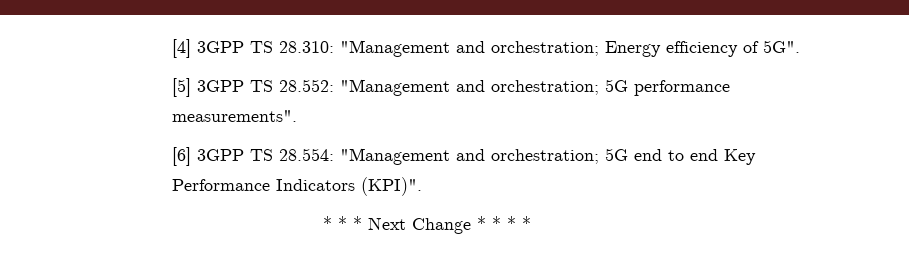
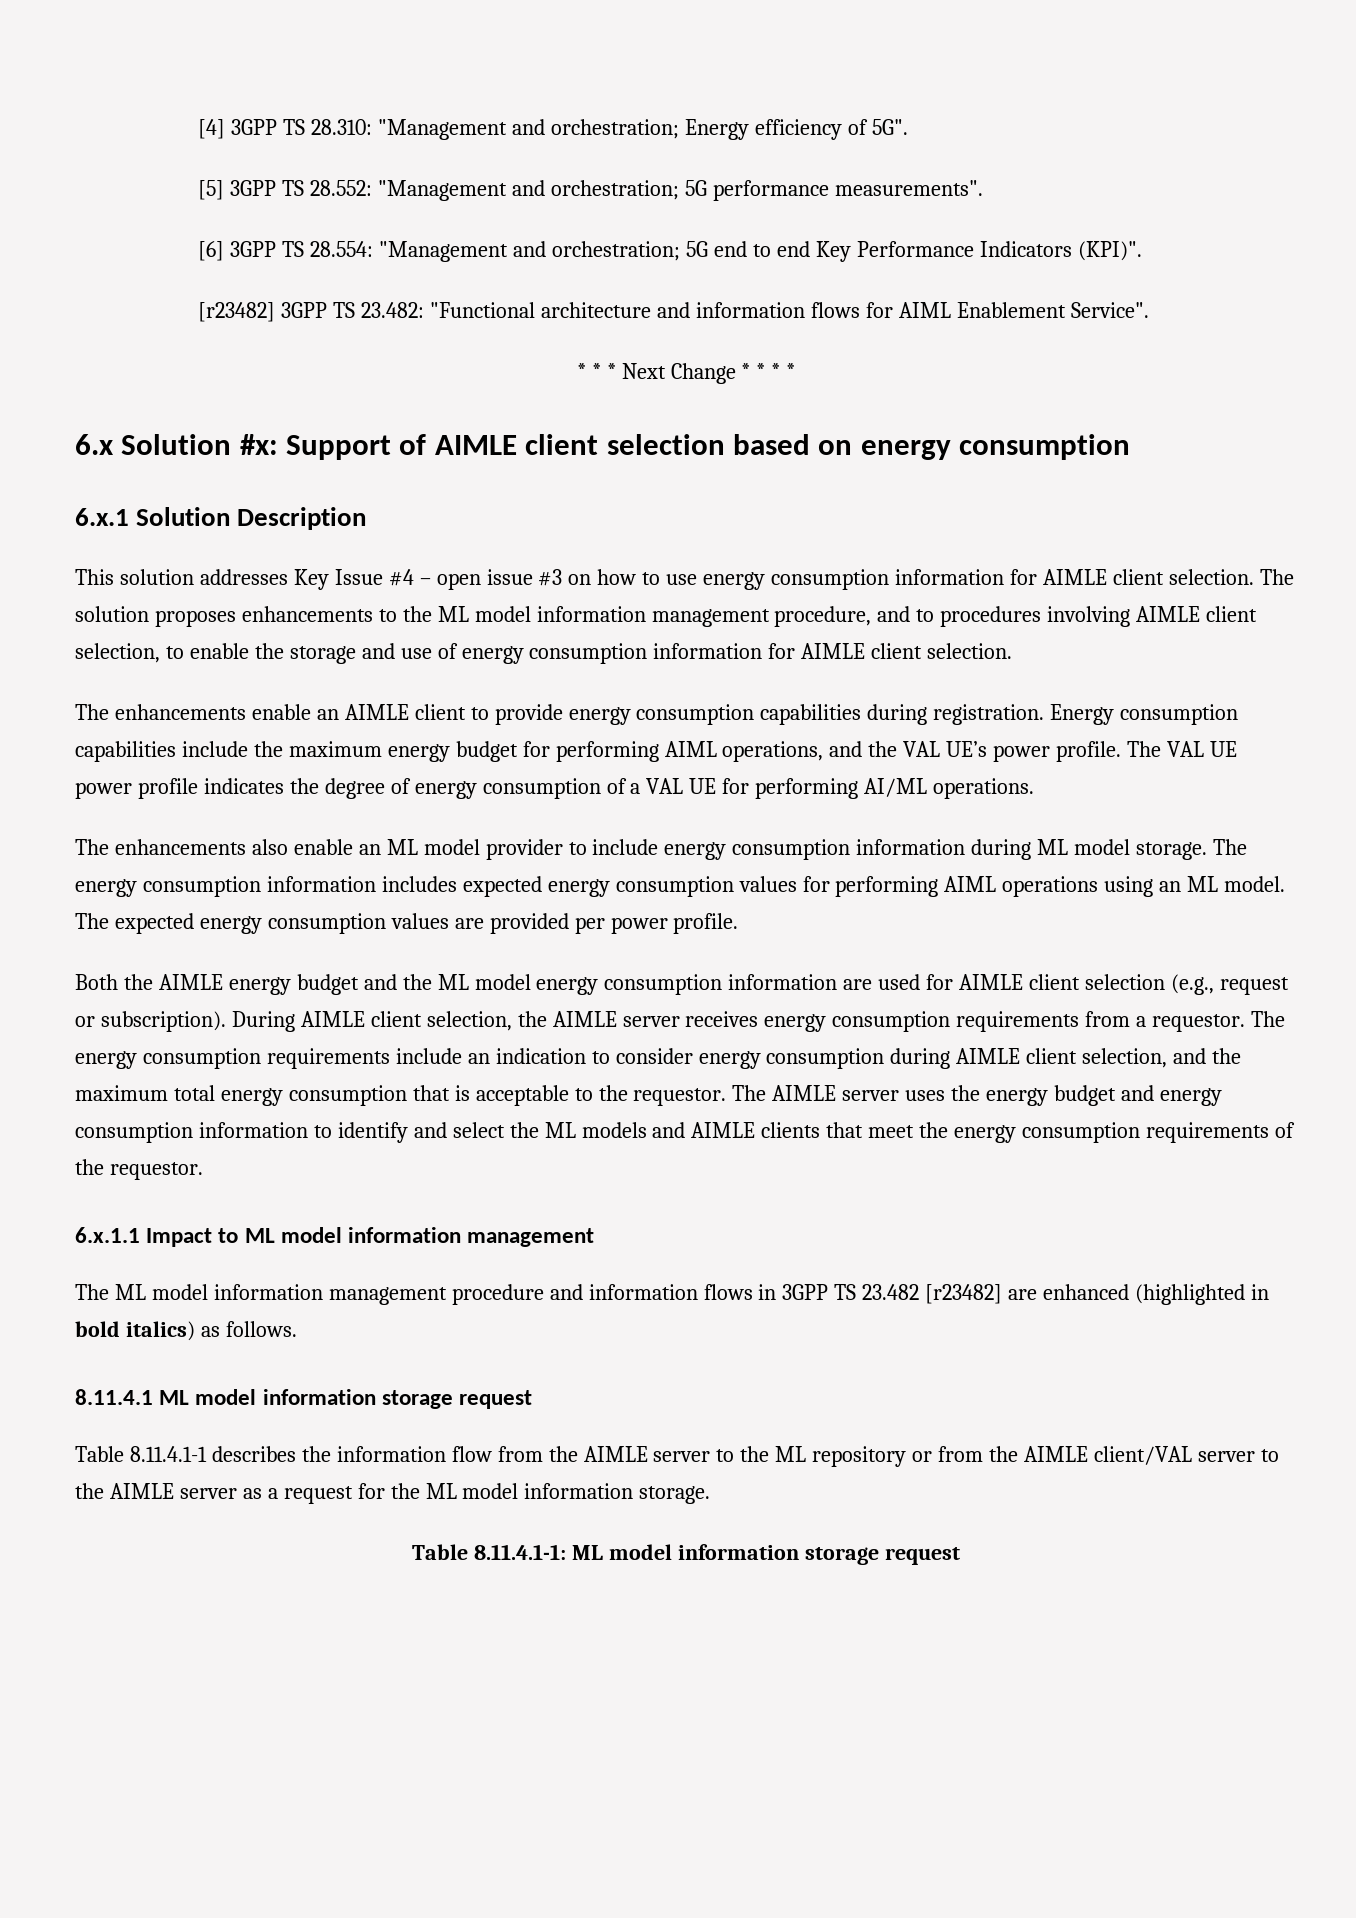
(423, 186) none -> [198,302,1149,322] // [r23482] 3GPP TS 23.482: "Functional architecture and information flows for AIML Enablement Service".
(531, 223) none -> [75,434,1131,460] [75,507,367,530] [75,569,1294,590] [75,606,1258,627] [75,643,1013,664] [75,704,1239,725] [75,741,1237,762] [75,778,1035,799] [75,839,1247,860] [75,876,1286,897] [75,913,739,934] [75,974,1289,995] [75,1011,1286,1032] [75,1048,1242,1069] [75,1085,1222,1106] [75,1122,1295,1143] [75,1159,203,1180] [75,1227,595,1247] [75,1284,1269,1305] [75,1321,297,1341] [75,1389,533,1409] [75,1446,1279,1467] [75,1483,711,1504] [412,1544,960,1565] // 6.x Solution #x: Support of AIMLE client selection based on energy consumption // 6.x.1 Solution Description // This solution addresses Key Issue #4 – open issue #3 on how to use energy consumption information for AIMLE client selection. The solution proposes enhancements to the ML model information management procedure, and to procedures involving AIMLE client selection, to enable the storage and use of energy consumption information for AIMLE client selection. // The enhancements enable an AIMLE client to provide energy consumption capabilities during registration. Energy consumption capabilities include the maximum energy budget for performing AIML operations, and the VAL UE’s power profile. The VAL UE power profile indicates the degree of energy consumption of a VAL UE for performing AI/ML operations. // The enhancements also enable an ML model provider to include energy consumption information during ML model storage. The energy consumption information includes expected energy consumption values for performing AIML operations using an ML model. The expected energy consumption values are provided per power profile. // Both the AIMLE energy budget and the ML model energy consumption information are used for AIMLE client selection (e.g., request or subscription). During AIMLE client selection, the AIMLE server receives energy consumption requirements from a requestor. The energy consumption requirements include an indication to consider energy consumption during AIMLE client selection, and the maximum total energy consumption that is acceptable to the requestor. The AIMLE server uses the energy budget and energy consumption information to identify and select the ML models and AIMLE clients that meet the energy consumption requirements of the requestor. // 6.x.1.1 Impact to ML model information management // The ML model information management procedure and information flows in 3GPP TS 23.482 [r23482] are enhanced (highlighted in bold italics) as follows. // 8.11.4.1 ML model information storage request // Table 8.11.4.1-1 describes the information flow from the AIMLE server to the ML repository or from the AIMLE client/VAL server to the AIMLE server as a request for the ML model information storage. // Table 8.11.4.1-1: ML model information storage request

